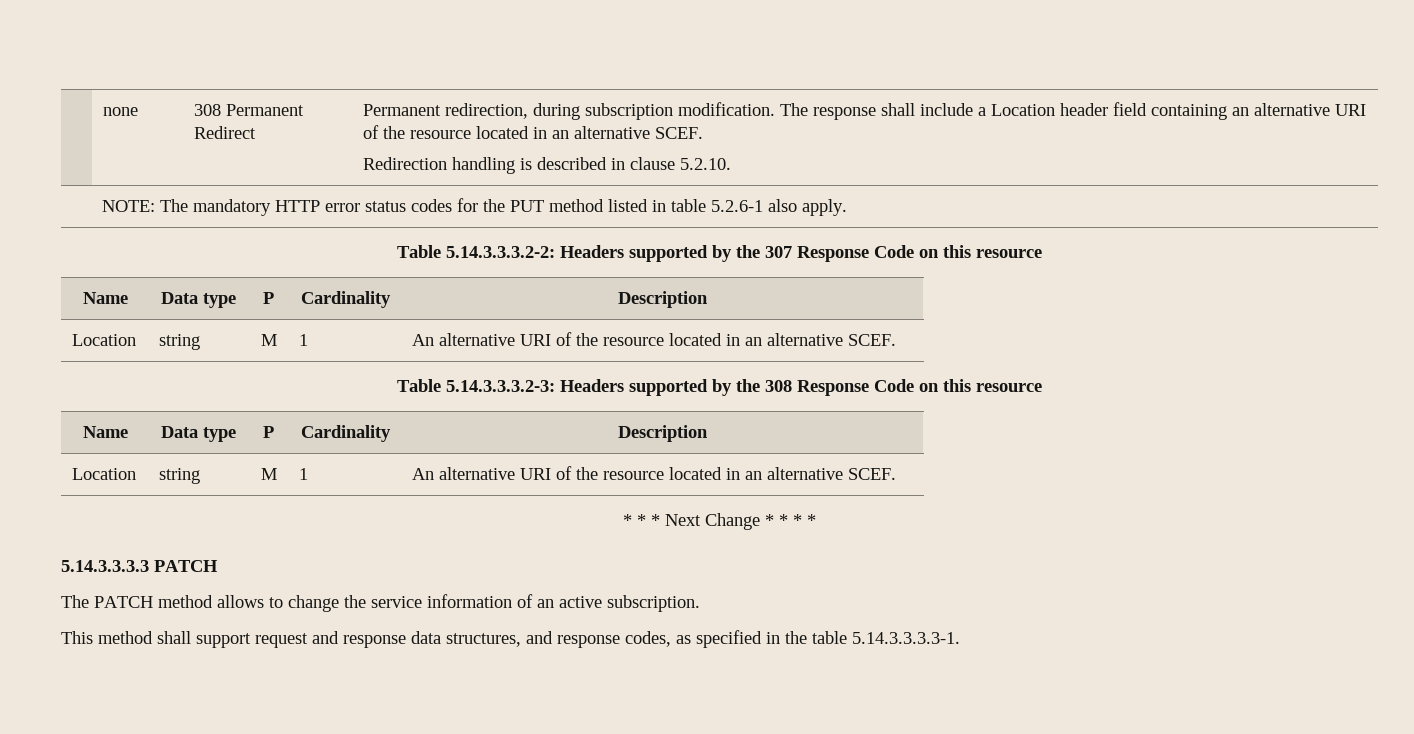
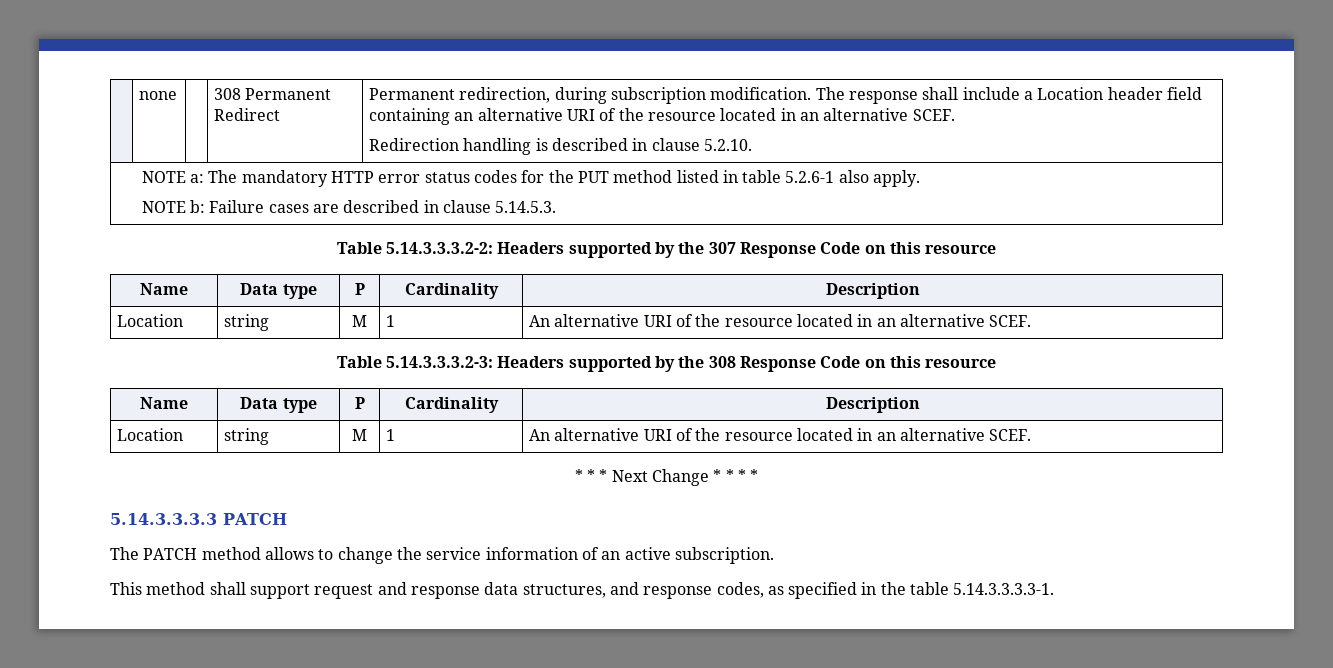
[101,200,155,212] NOTE: -> [141,171,204,183] NOTE a:
(847, 207) none -> [141,200,557,213] // NOTE b: Failure cases are described in clause 5.14.5.3.

